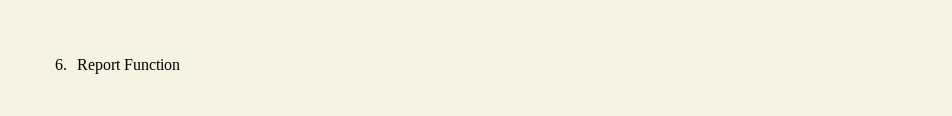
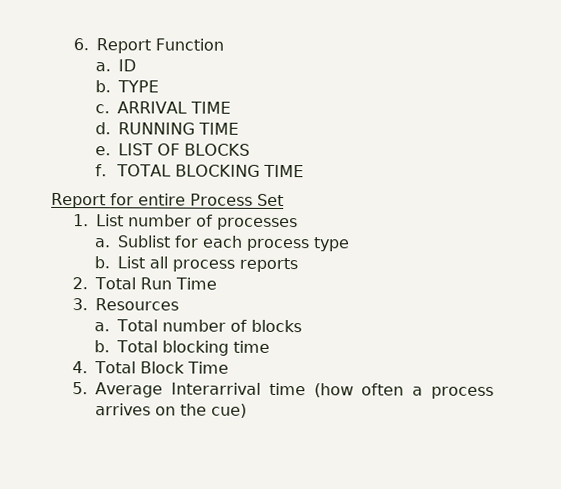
(181, 64) none -> [95,59,137,72] [95,80,160,93] [95,101,232,114] [95,122,240,135] [95,143,251,156] [95,164,305,178] [51,192,284,209] [73,214,299,231] [94,235,351,252] [94,256,299,273] [72,277,217,290] [72,298,180,311] [94,319,302,333] [94,340,270,356] [72,361,229,374] [72,382,495,399] [95,403,248,418] // a. ID // b. TYPE // c. ARRIVAL TIME // d. RUNNING TIME // e. LIST OF BLOCKS // f. TOTAL BLOCKING TIME // Report for entire Process Set // 1. List number of processes // a. Sublist for each process type // b. List all process reports // 2. Total Run Time // 3. Resources // a. Total number of blocks // b. Total blocking time // 4. Total Block Time // 5. Average Interarrival time (how often a process arrives on the cue)

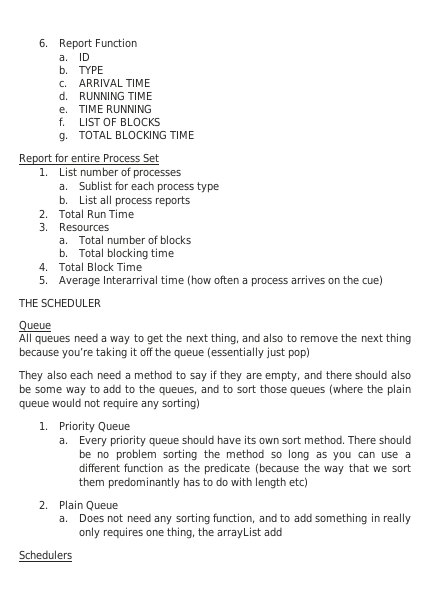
(112, 151) none -> [77,104,152,114] [58,117,65,126] TIME RUNNING // f.
[95,164,108,177] f. -> [58,132,68,142] g.
(248, 410) none -> [18,298,101,308] [19,320,51,331] [19,333,411,345] [19,347,310,359] [18,370,412,382] [19,384,412,396] [19,398,200,410] [38,421,130,433] [58,435,411,447] [78,449,411,461] [78,463,412,475] [78,477,308,489] [38,500,118,511] [58,513,411,525] [78,527,282,539] [19,550,72,560] // THE SCHEDULER // Queue // All queues need a way to get the next thing, and also to remove the next thing because you’re taking it off the queue (essentially just pop) // They also each need a method to say if they are empty, and there should also be some way to add to the queues, and to sort those queues (where the plain queue would not require any sorting) // 1. Priority Queue // a. Every priority queue should have its own sort method. There should be no problem sorting the method so long as you can use a different function as the predicate (because the way that we sort them predominantly has to do with length etc) // 2. Plain Queue // a. Does not need any sorting function, and to add something in really only requires one thing, the arrayList add // Schedulers

